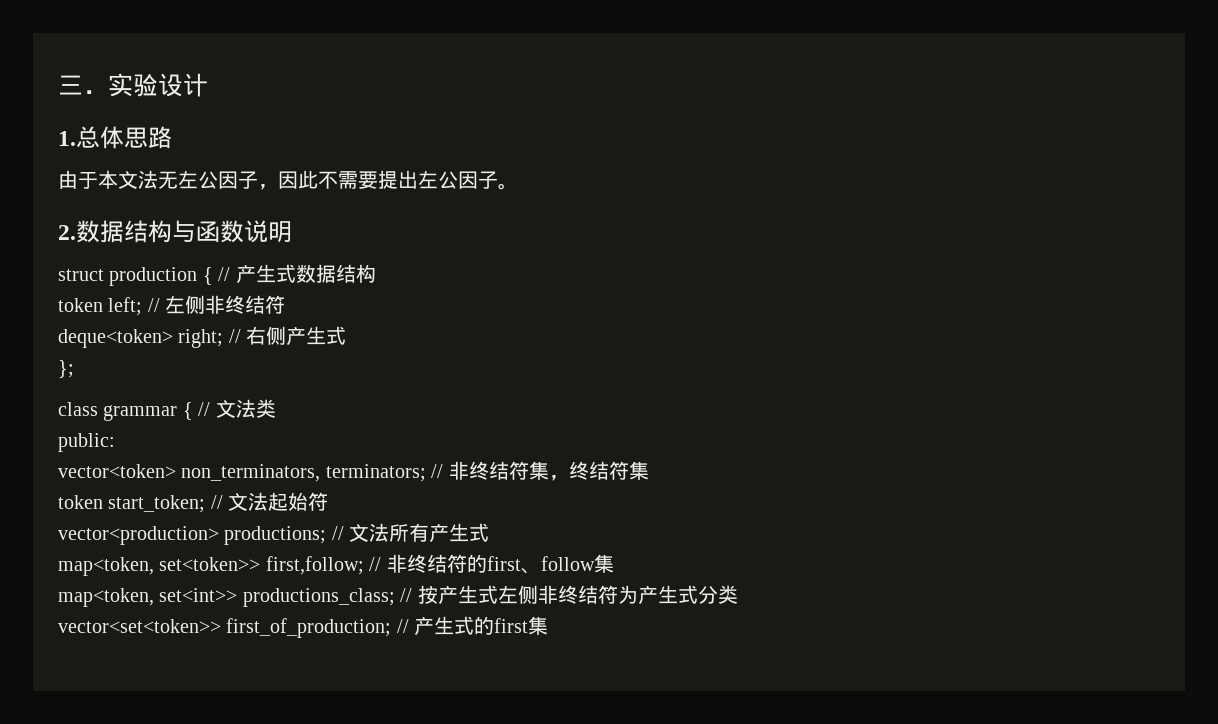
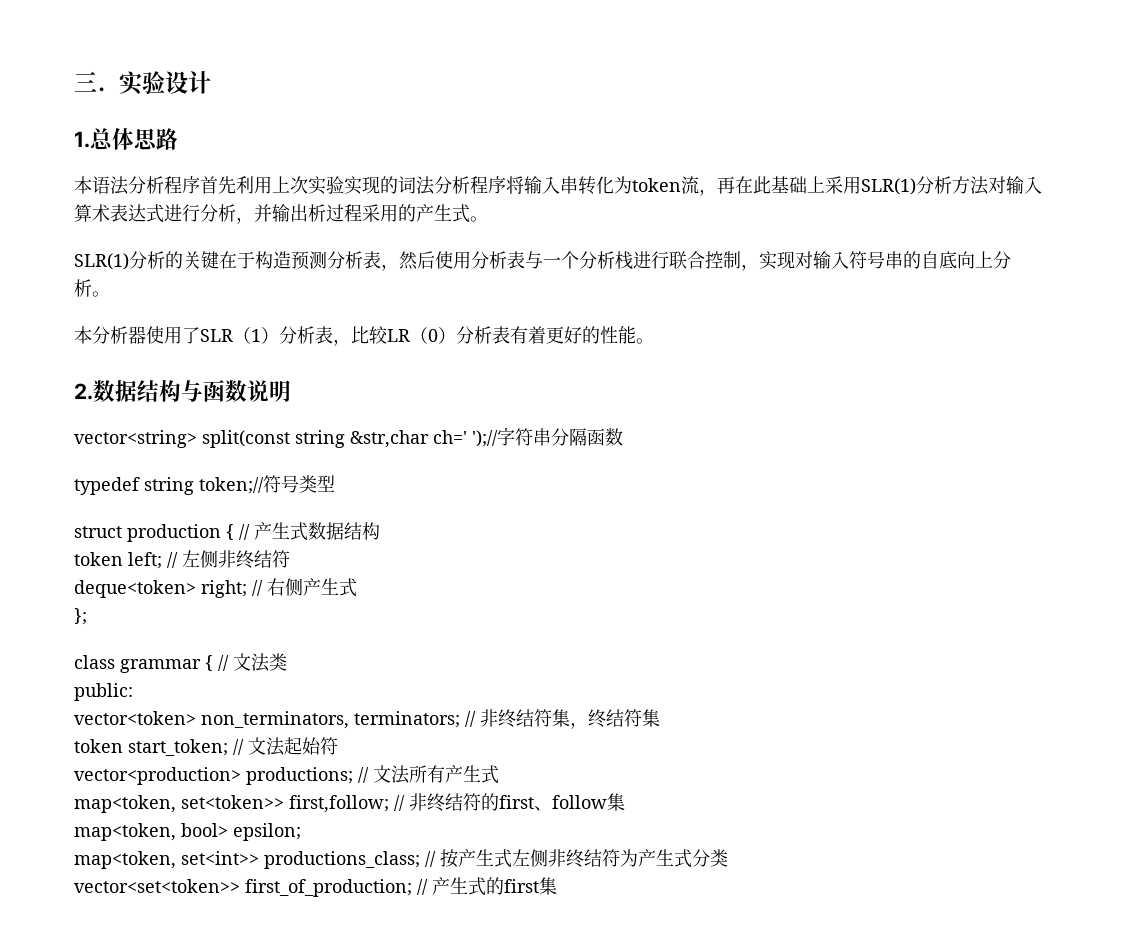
[58,170,498,190] 由于本文法无左公因子，因此不需要提出左公因子 -> [74,176,1042,196] [74,204,488,224] [74,251,1011,271] [74,279,110,297] [74,326,636,346] 本语法分析程序首先利用上次实验实现的词法分析程序将输入串转化为token流，再在此基础上采用SLR(1)分析方法对输入算术表达式进行分析，并输出析过程采用的产生式。 // SLR(1)分析的关键在于构造预测分析表，然后使用分析表与一个分析栈进行联合控制，实现对输入符号串的自底向上分析。 // 本分析器使用了SLR（1）分析表，比较LR（0）分析表有着更好的性能
(292, 232) none -> [74,427,623,448] [74,475,335,495] // vector<string> split(const string &str,char ch=' ');//字符串分隔函数 // typedef string token;//符号类型
(614, 563) none -> [74,823,301,841] // map<token, bool> epsilon;

